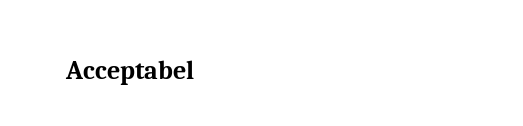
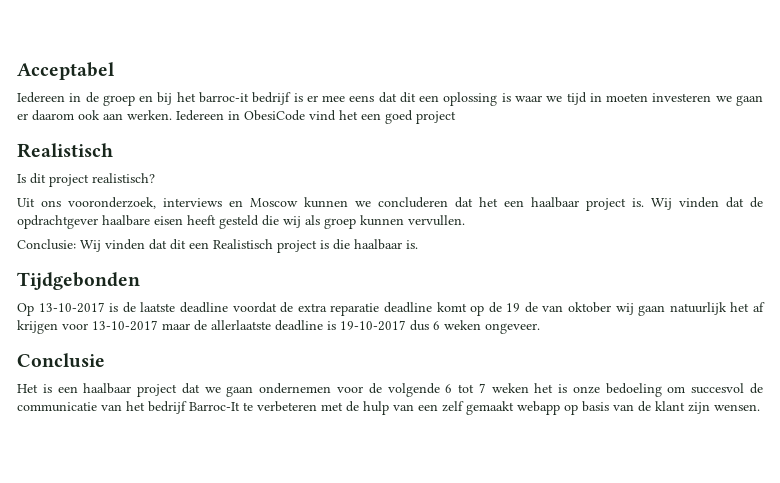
(194, 72) none -> [17,92,763,106] [17,110,456,124] [17,143,113,158] [17,173,155,187] [17,197,763,211] [17,215,465,229] [17,239,418,253] [17,272,140,290] [17,302,765,316] [17,320,540,334] [17,353,105,368] [17,383,763,397] [17,401,760,415] // Iedereen in de groep en bij het barroc-it bedrijf is er mee eens dat dit een oplossing is waar we tijd in moeten investeren we gaan er daarom ook aan werken. Iedereen in ObesiCode vind het een goed project // Realistisch // Is dit project realistisch? // Uit ons vooronderzoek, interviews en Moscow kunnen we concluderen dat het een haalbaar project is. Wij vinden dat de opdrachtgever haalbare eisen heeft gesteld die wij als groep kunnen vervullen. // Conclusie: Wij vinden dat dit een Realistisch project is die haalbaar is. // Tijdgebonden // Op 13-10-2017 is de laatste deadline voordat de extra reparatie deadline komt op de 19 de van oktober wij gaan natuurlijk het af krijgen voor 13-10-2017 maar de allerlaatste deadline is 19-10-2017 dus 6 weken ongeveer. // Conclusie // Het is een haalbaar project dat we gaan ondernemen voor de volgende 6 tot 7 weken het is onze bedoeling om succesvol de communicatie van het bedrijf Barroc-It te verbeteren met de hulp van een zelf gemaakt webapp op basis van de klant zijn wensen.

